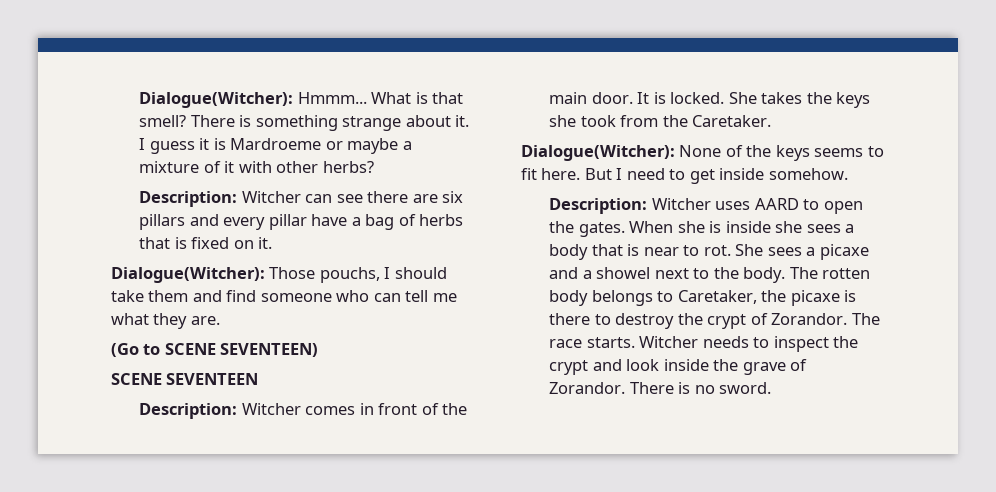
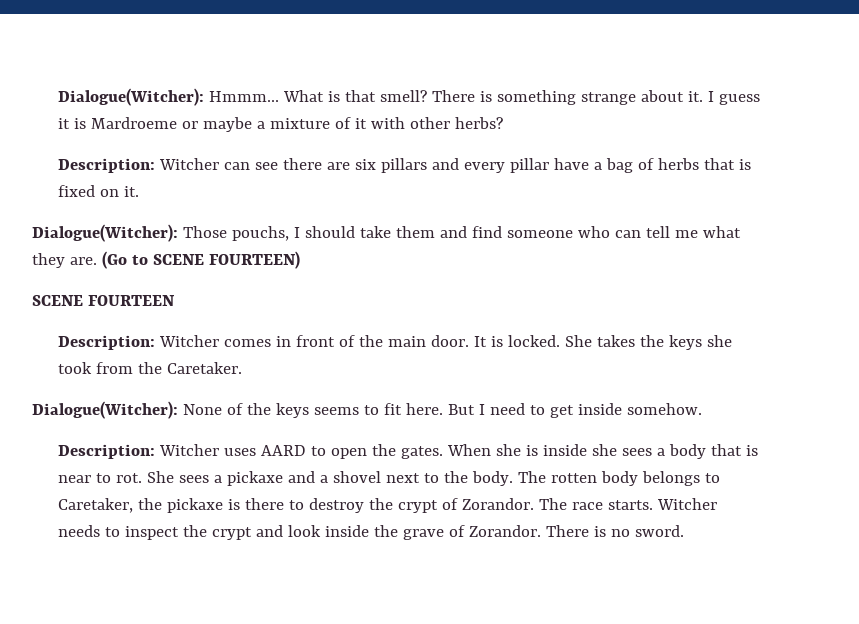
(220, 320) // -> (97, 261) none
[220,343,319,357] [111,373,259,385] SEVENTEEN) // SCENE SEVENTEEN -> [208,251,300,269] [32,295,175,306] FOURTEEN) // SCENE FOURTEEN
[819,244,869,260] picaxe -> [227,471,284,486] pickaxe
[596,267,651,279] showel -> [333,471,382,483] shovel
[790,290,840,306] picaxe -> [167,498,224,513] pickaxe

